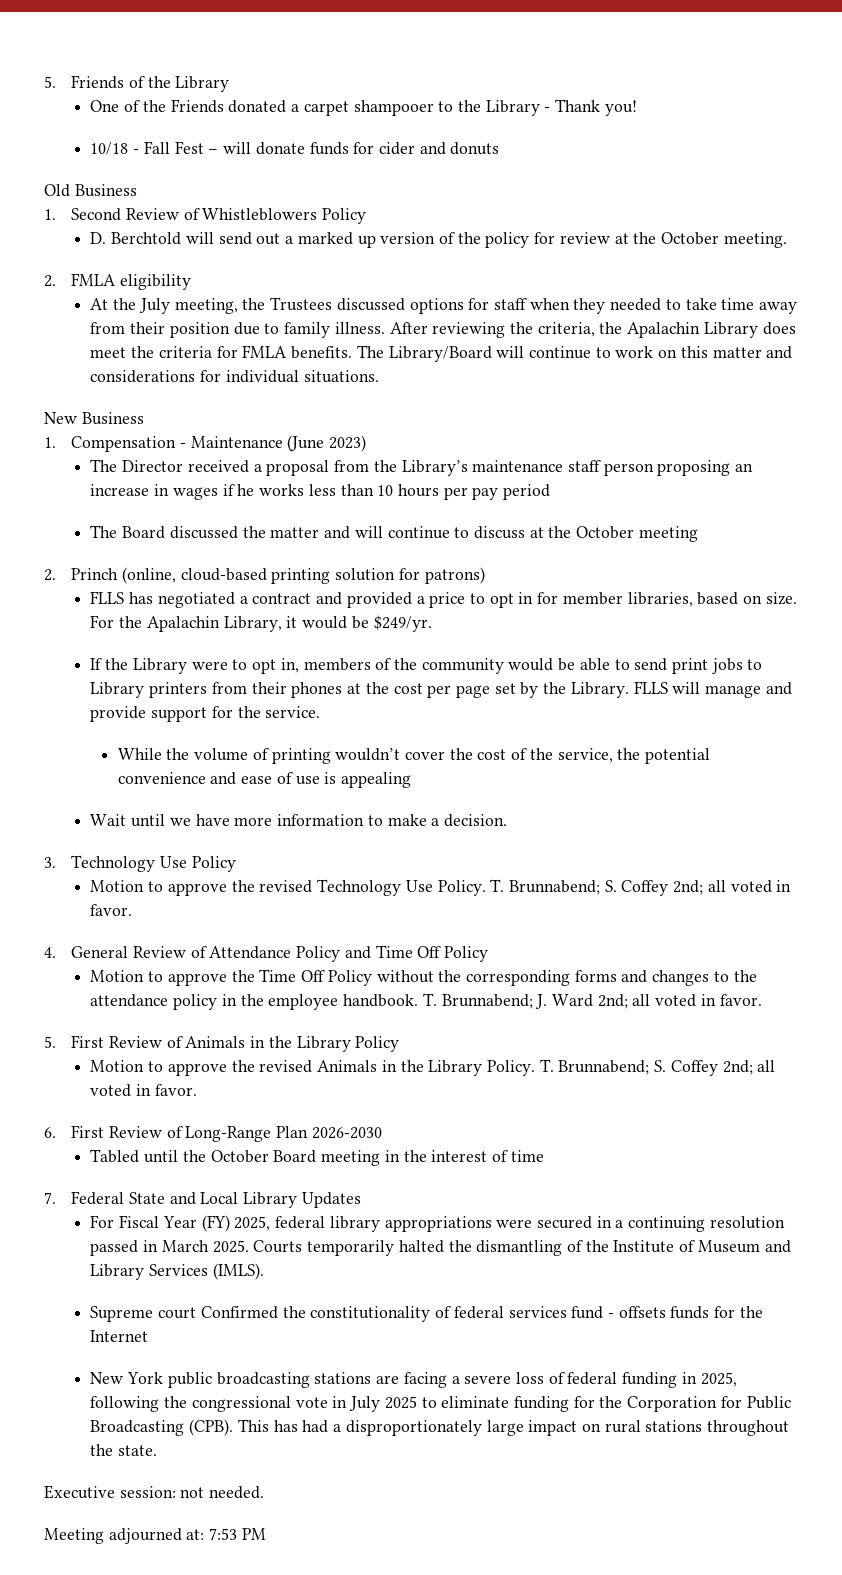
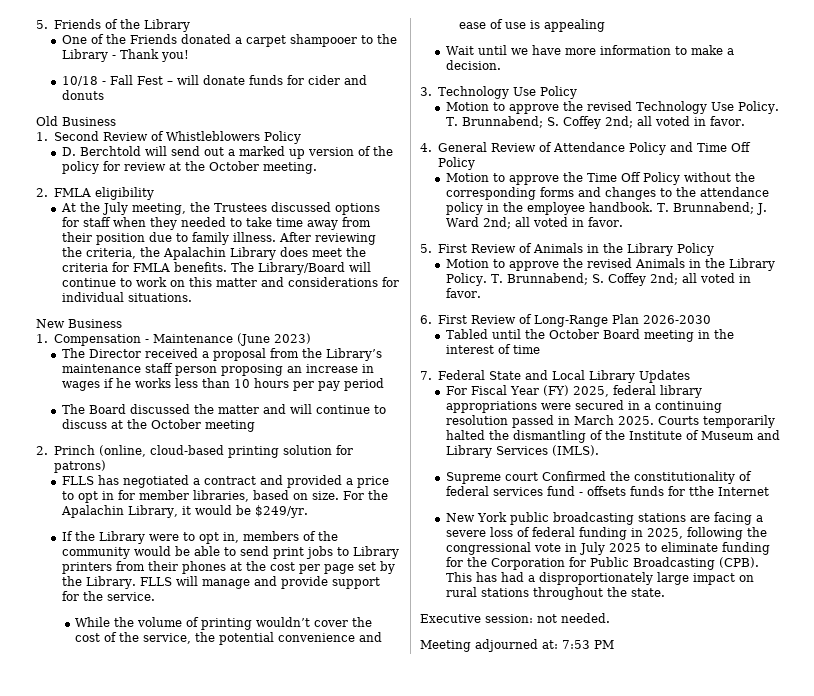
[739,1306,763,1318] the -> [688,486,714,496] tthe

